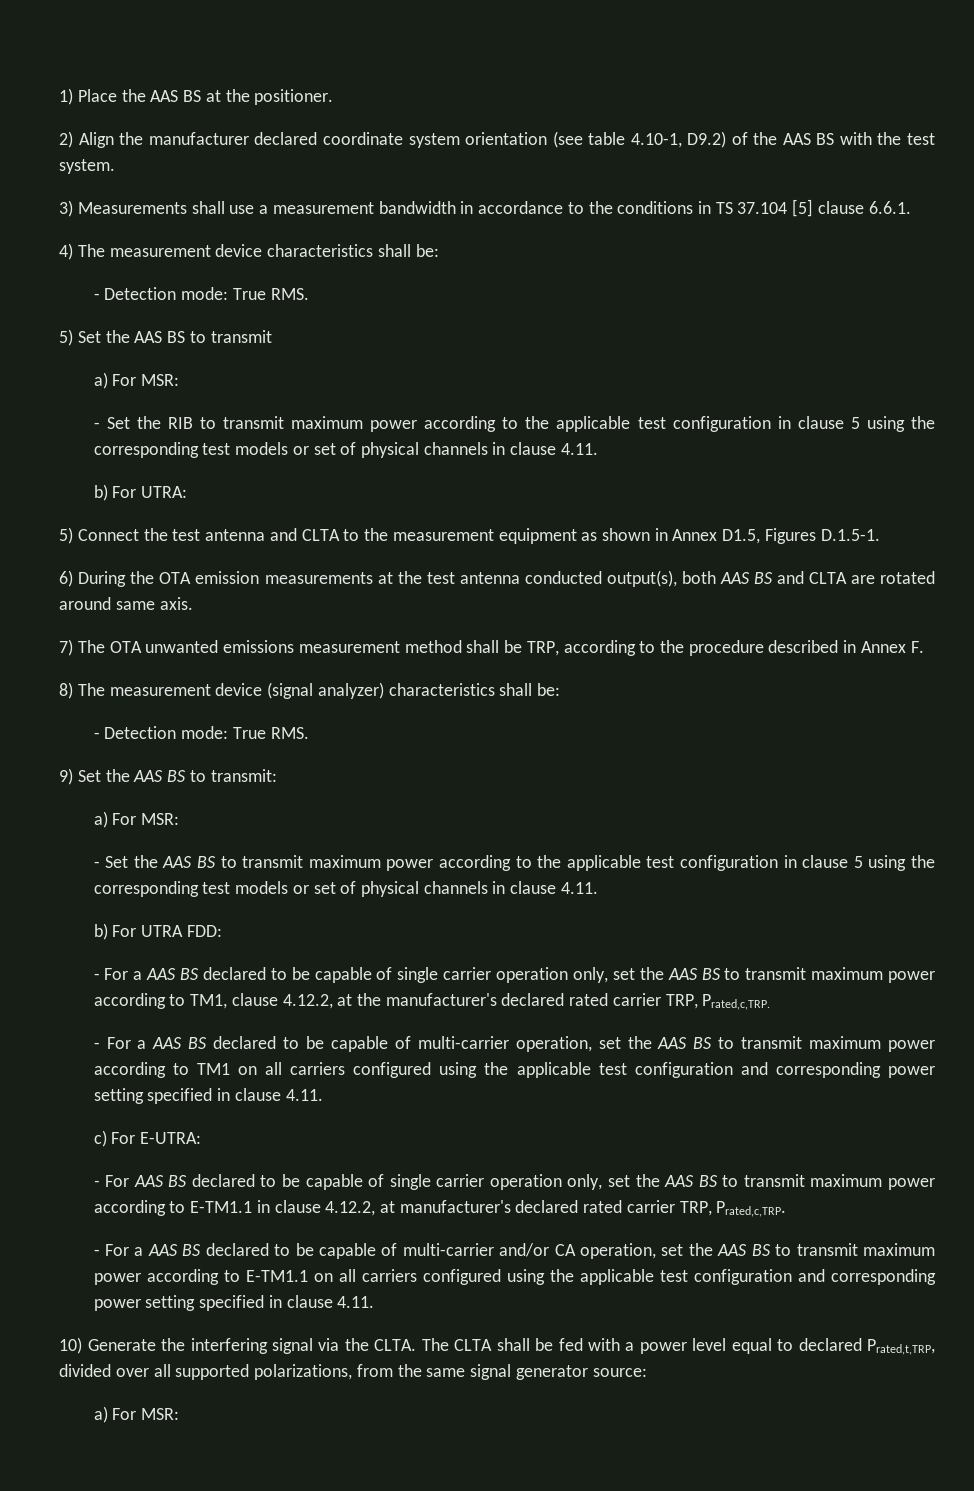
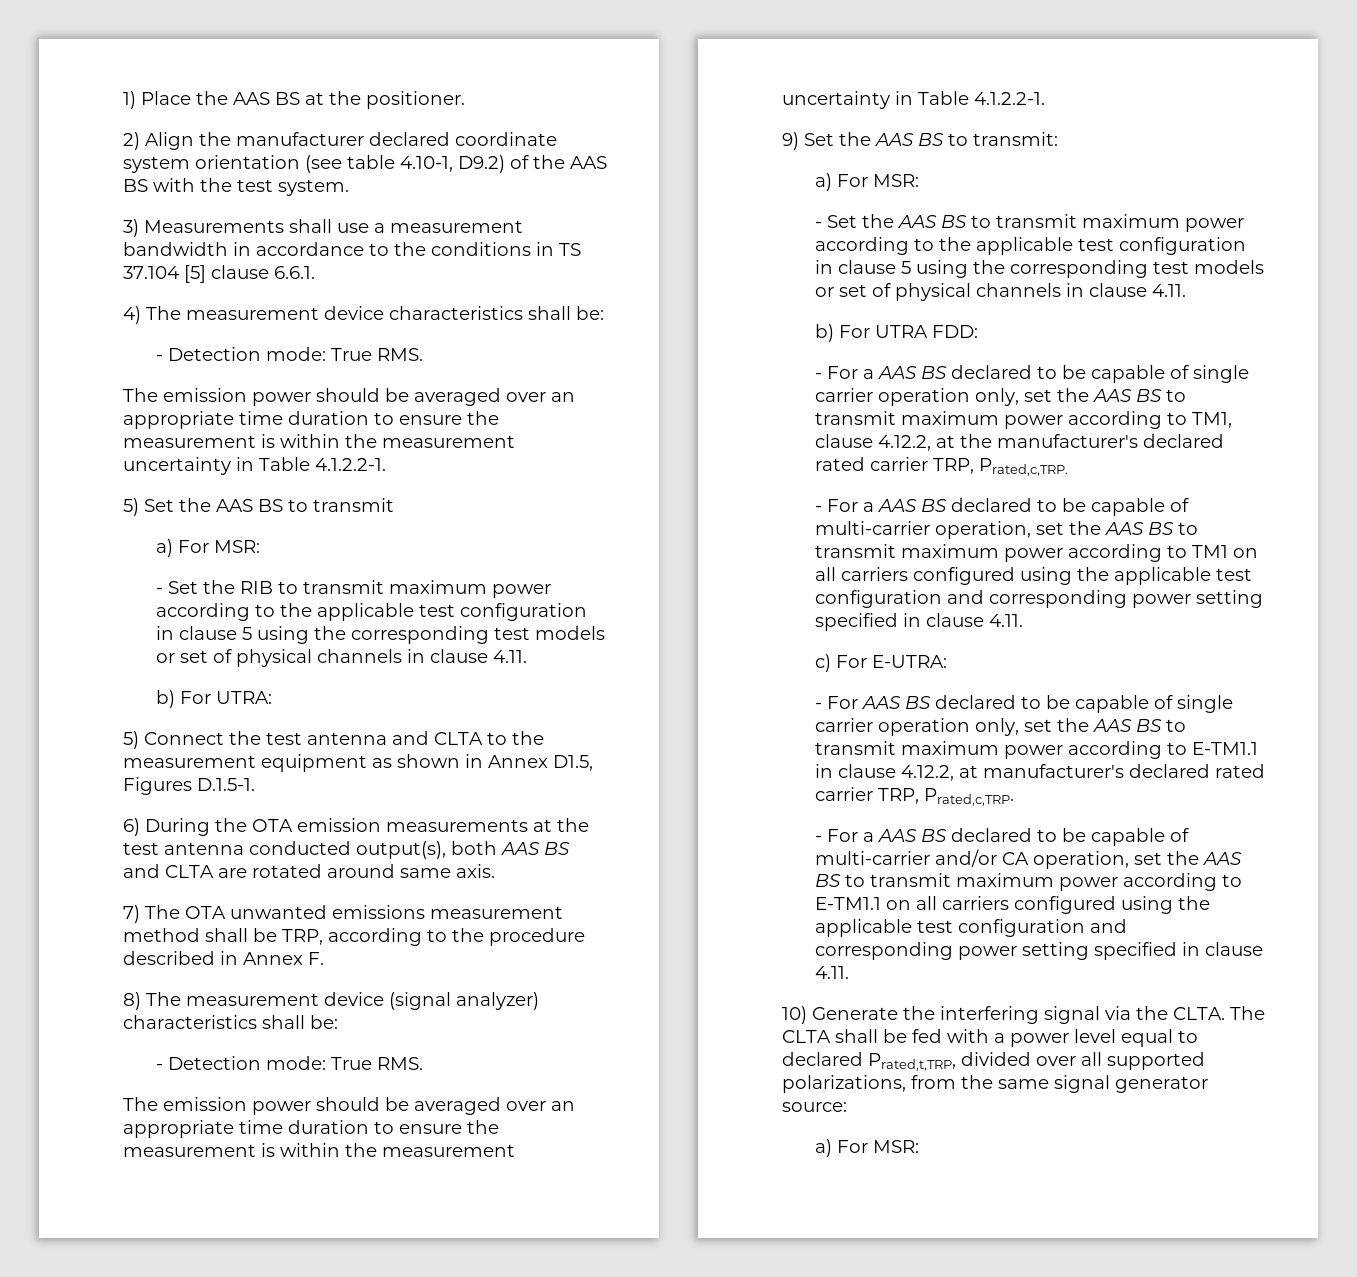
(309, 294) none -> [123,388,576,406] [123,411,500,429] [123,434,516,448] [123,457,387,475] // The emission power should be averaged over an appropriate time duration to ensure the measurement is within the measurement uncertainty in Table 4.1.2.2-1.
(309, 733) none -> [123,1097,576,1115] [123,1120,500,1138] [123,1143,516,1157] [782,91,1046,109] // The emission power should be averaged over an appropriate time duration to ensure the measurement is within the measurement uncertainty in Table 4.1.2.2-1.

